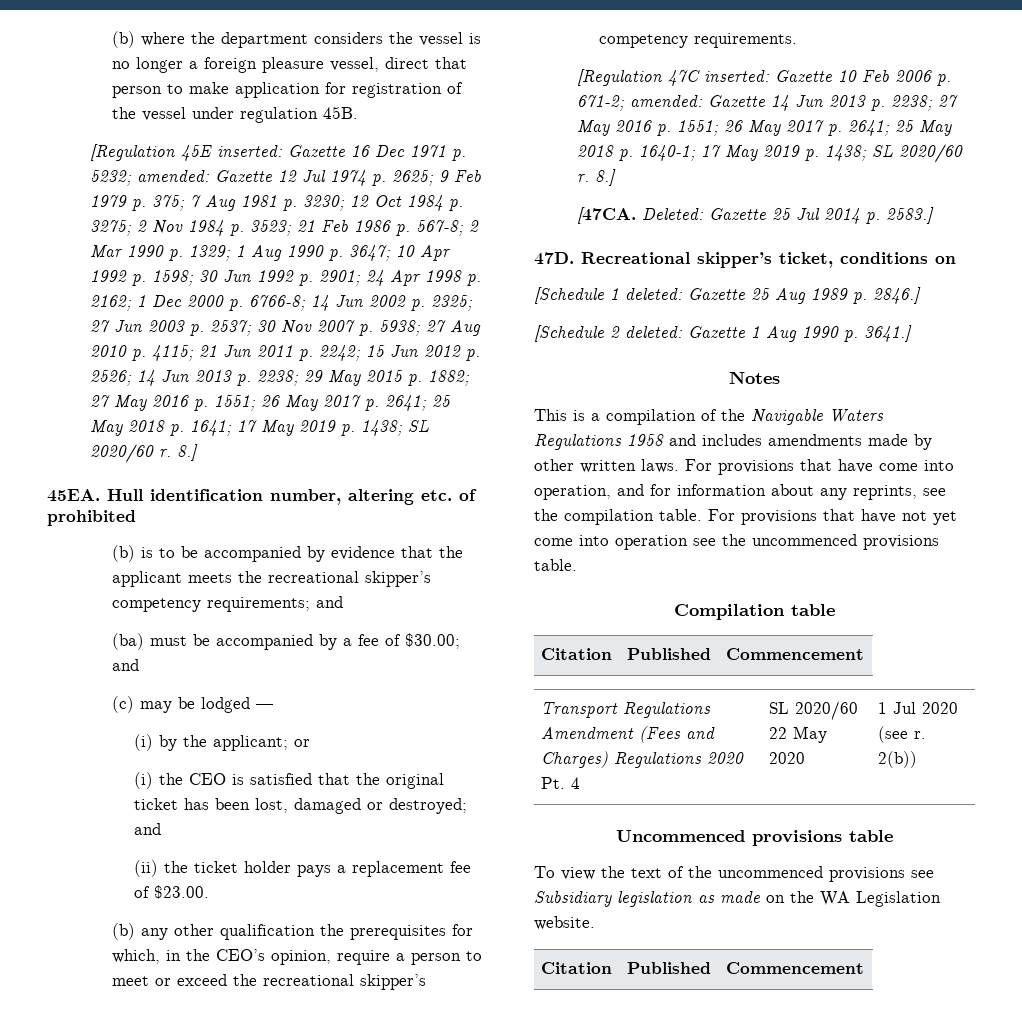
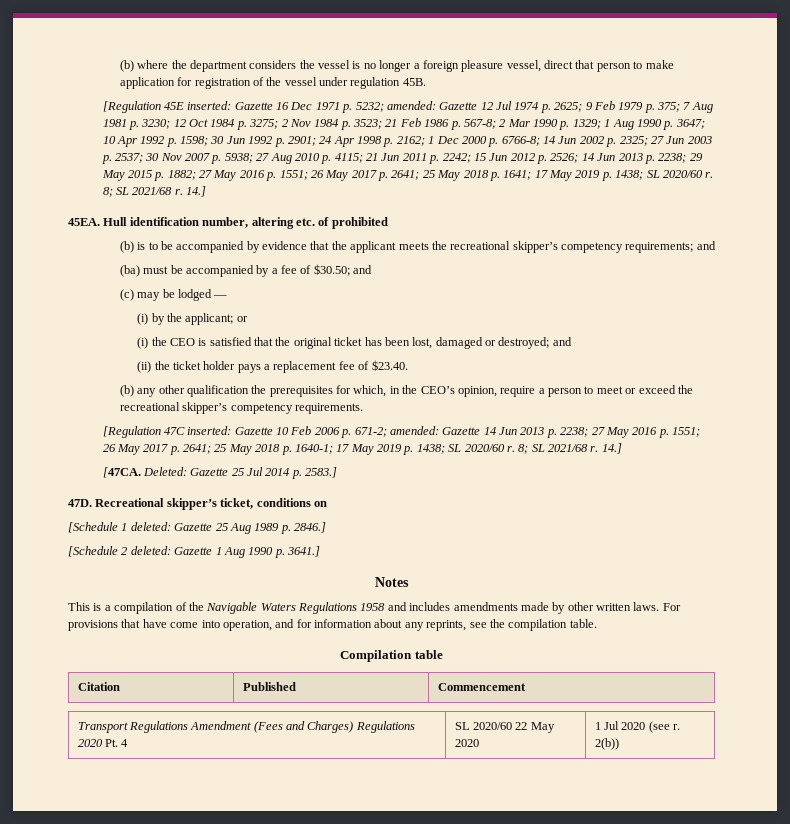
[177,444,199,461] 8.] -> [102,186,207,197] 8; SL 2021/68 r. 14.]
[405,633,461,649] $30.00; -> [313,264,350,276] $30.50;
[153,885,209,899] $23.00. -> [371,360,408,371] $23.40.
[595,169,617,186] 8.] -> [518,443,622,454] 8; SL 2021/68 r. 14.]
[708,509,957,525] [534,534,939,550] [534,559,577,571] For provisions that have not yet come into operation see the uncommenced provisions table. -> (597, 623) none
[616,830,893,846] [534,866,934,882] [534,891,941,907] [534,916,595,930] [541,962,613,974] [627,962,712,974] [726,962,865,974] // Uncommenced provisions table // To view the text of the uncommenced provisions see Subsidiary legislation as made on the WA Legislation website. // Citation | Published | Commencement -> (619, 744) none

